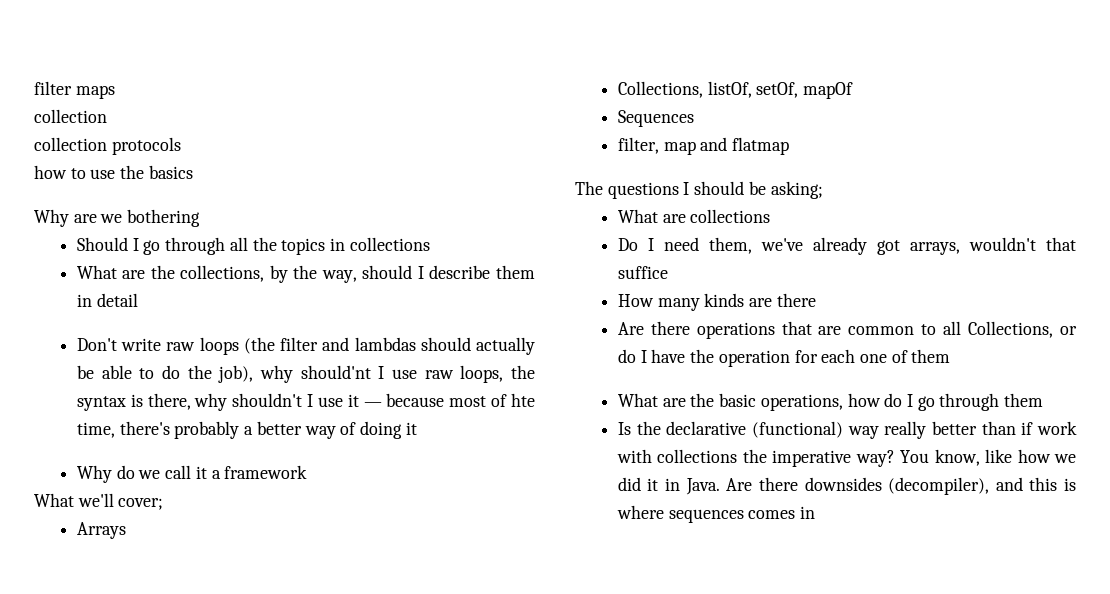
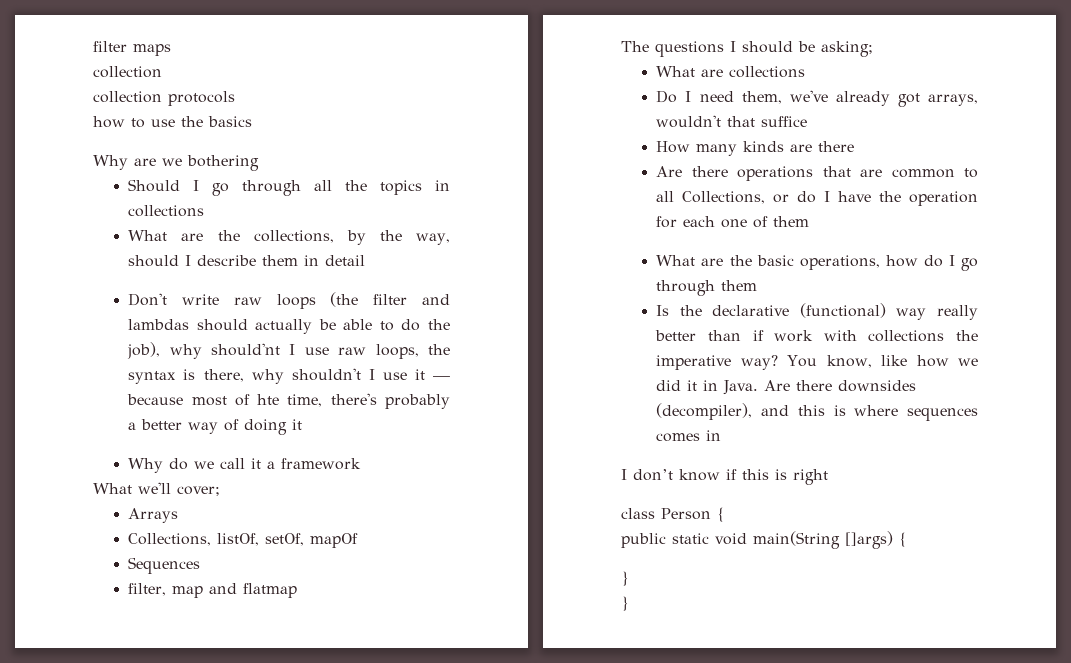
(816, 512) none -> [621,469,828,485] [621,507,725,522] [621,531,907,549] [621,571,629,586] [621,596,629,611] // I don’t know if this is right // class Person { // public static void main(String []args) { // } // }

